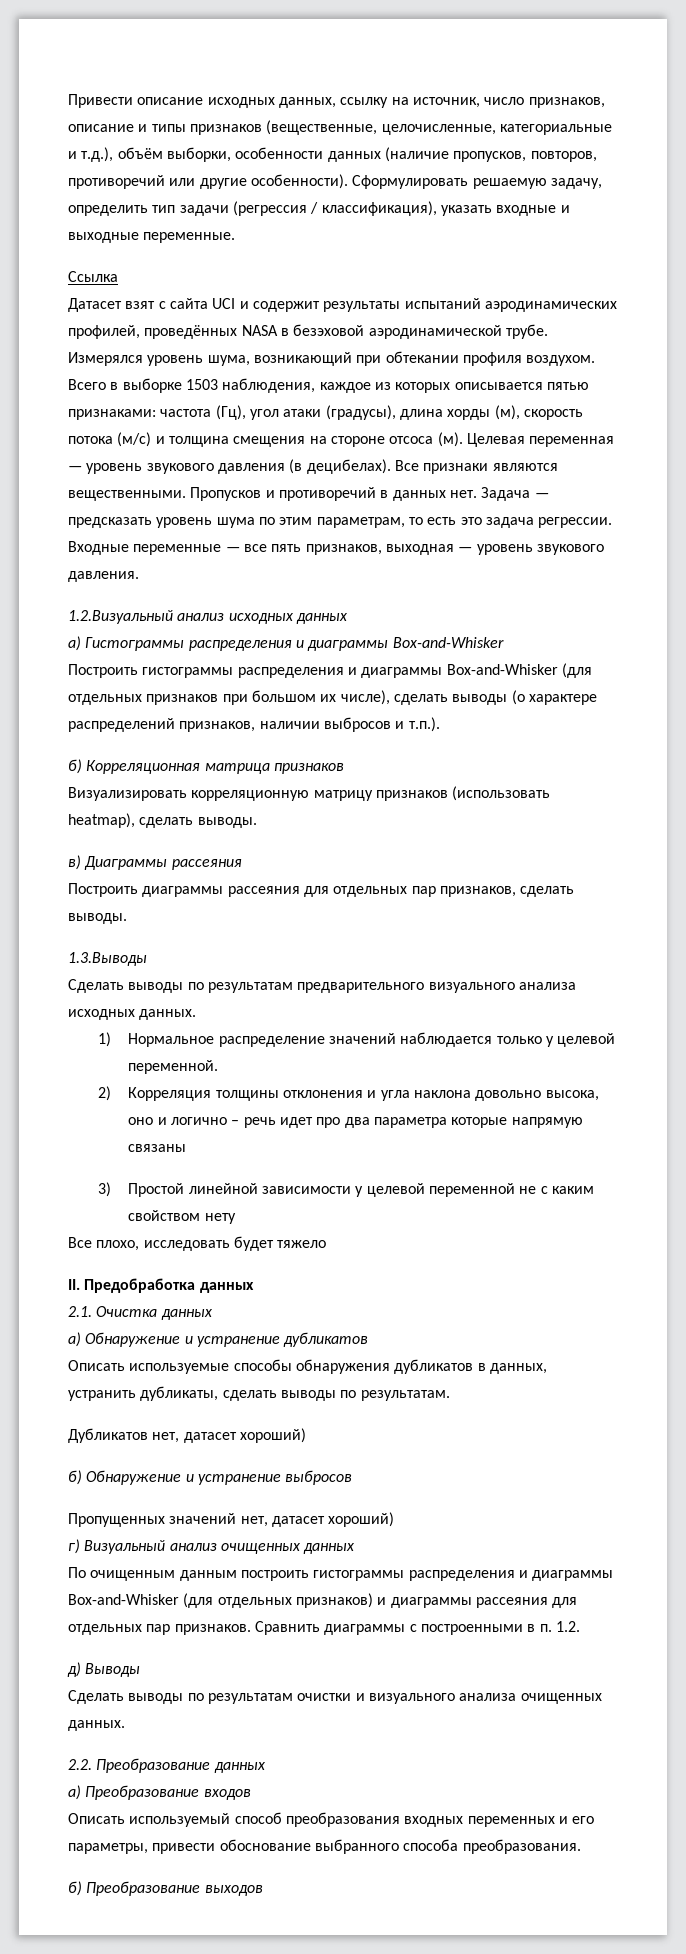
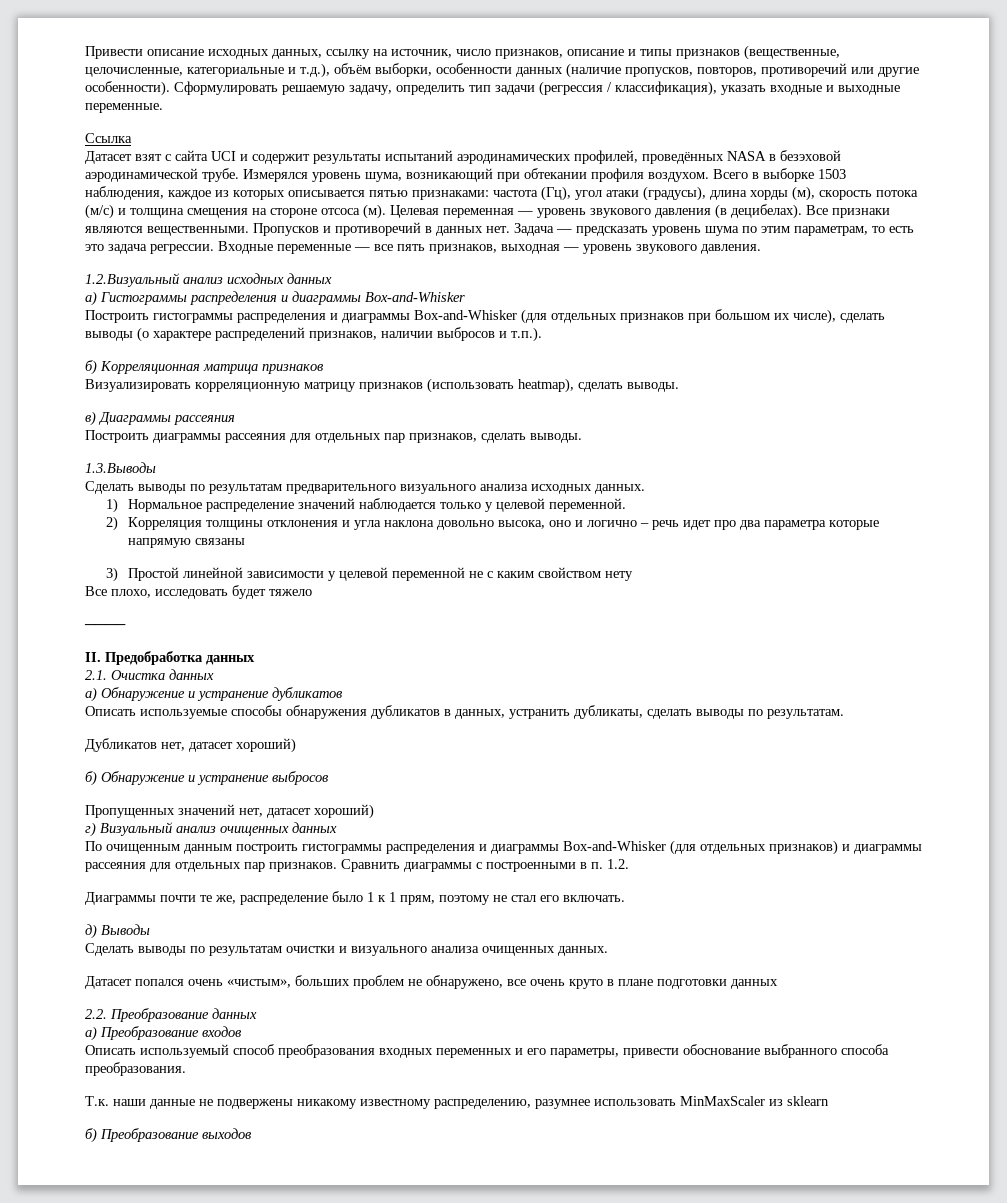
(327, 1244) none -> [84,624,126,629] // ────
(580, 1626) none -> [85,891,625,905] // Диаграммы почти те же, распределение было 1 к 1 прям, поэтому не стал его включать.
(125, 1725) none -> [85,975,778,989] // Датасет попался очень «чистым», больших проблем не обнаружено, все очень круто в плане подготовки данных
(581, 1846) none -> [85,1096,829,1109] // Т.к. наши данные не подвержены никакому известному распределению, разумнее использовать MinMaxScaler из sklearn

